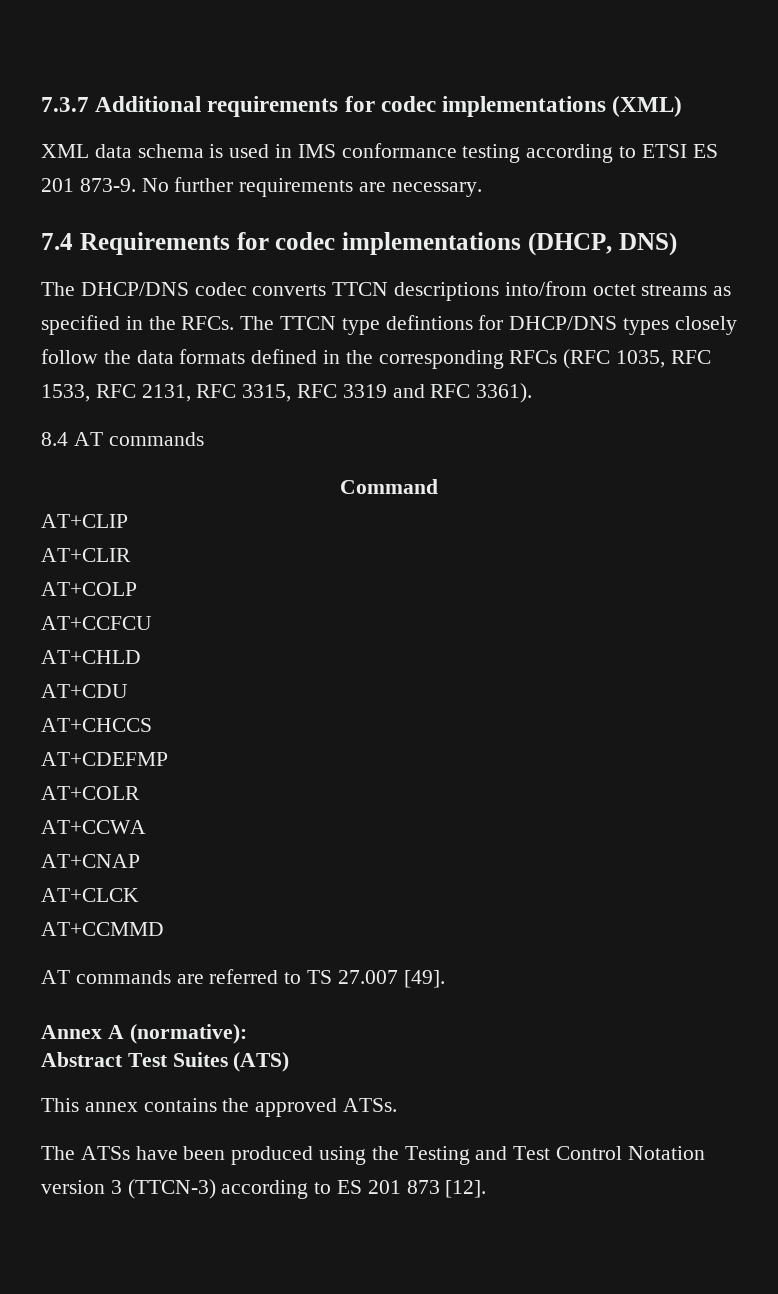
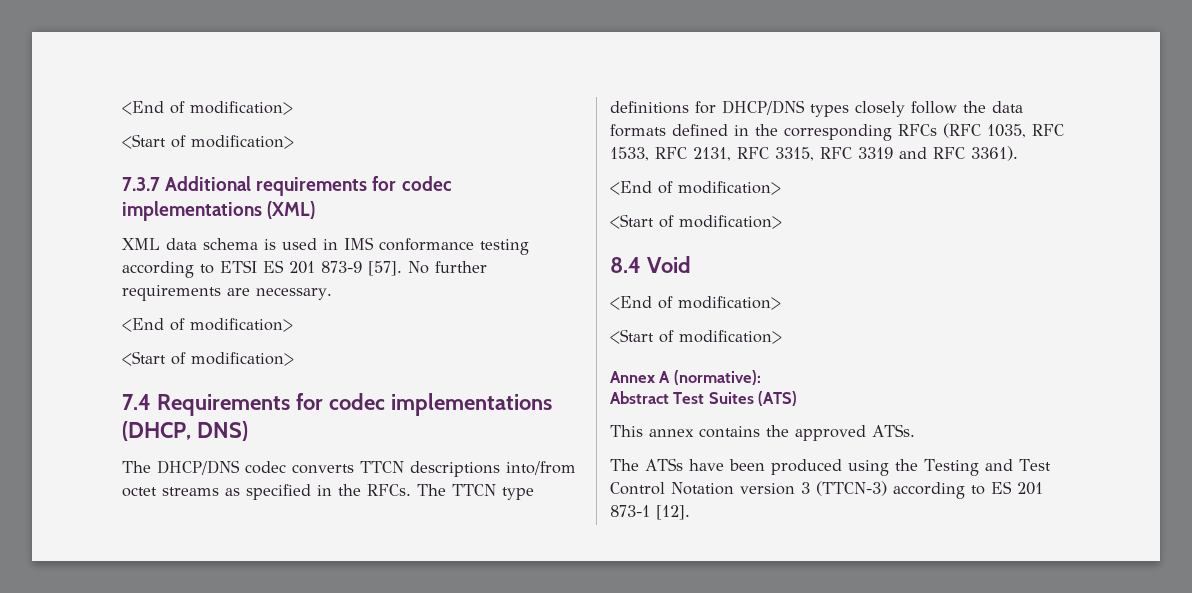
(41, 104) none -> [122,101,293,115] [122,134,294,149] <End of modification> // <Start of modification> //
[79,178,136,192] 873-9. -> [321,261,402,276] 873-9 [57].
(482, 189) none -> [122,318,293,332] [122,351,294,366] // <End of modification> // <Start of modification>
[385,315,473,330] defintions -> [610,101,689,114] definitions
[41,432,204,446] [340,479,438,494] [41,514,128,528] [41,548,131,562] [41,582,137,596] [41,616,152,630] [41,650,141,664] [41,684,128,698] [41,718,152,732] [41,752,168,766] [41,786,140,800] [41,820,146,834] [41,854,140,868] [41,888,139,902] [41,922,164,936] [41,969,445,988] 8.4 AT commands // Command // AT+CLIP // AT+CLIR // AT+COLP // AT+CCFCU // AT+CHLD // AT+CDU // AT+CHCCS // AT+CDEFMP // AT+COLR // AT+CCWA // AT+CNAP // AT+CLCK // AT+CCMMD // AT commands are referred to TS 27.007 [49]. -> [610,181,781,195] [610,214,782,229] [610,256,691,273] [610,296,781,310] [610,329,782,344] <End of modification> // <Start of modification> // 8.4 Void // <End of modification> // <Start of modification>
[406,1180,440,1194] 873 -> [610,505,650,517] 873-1

